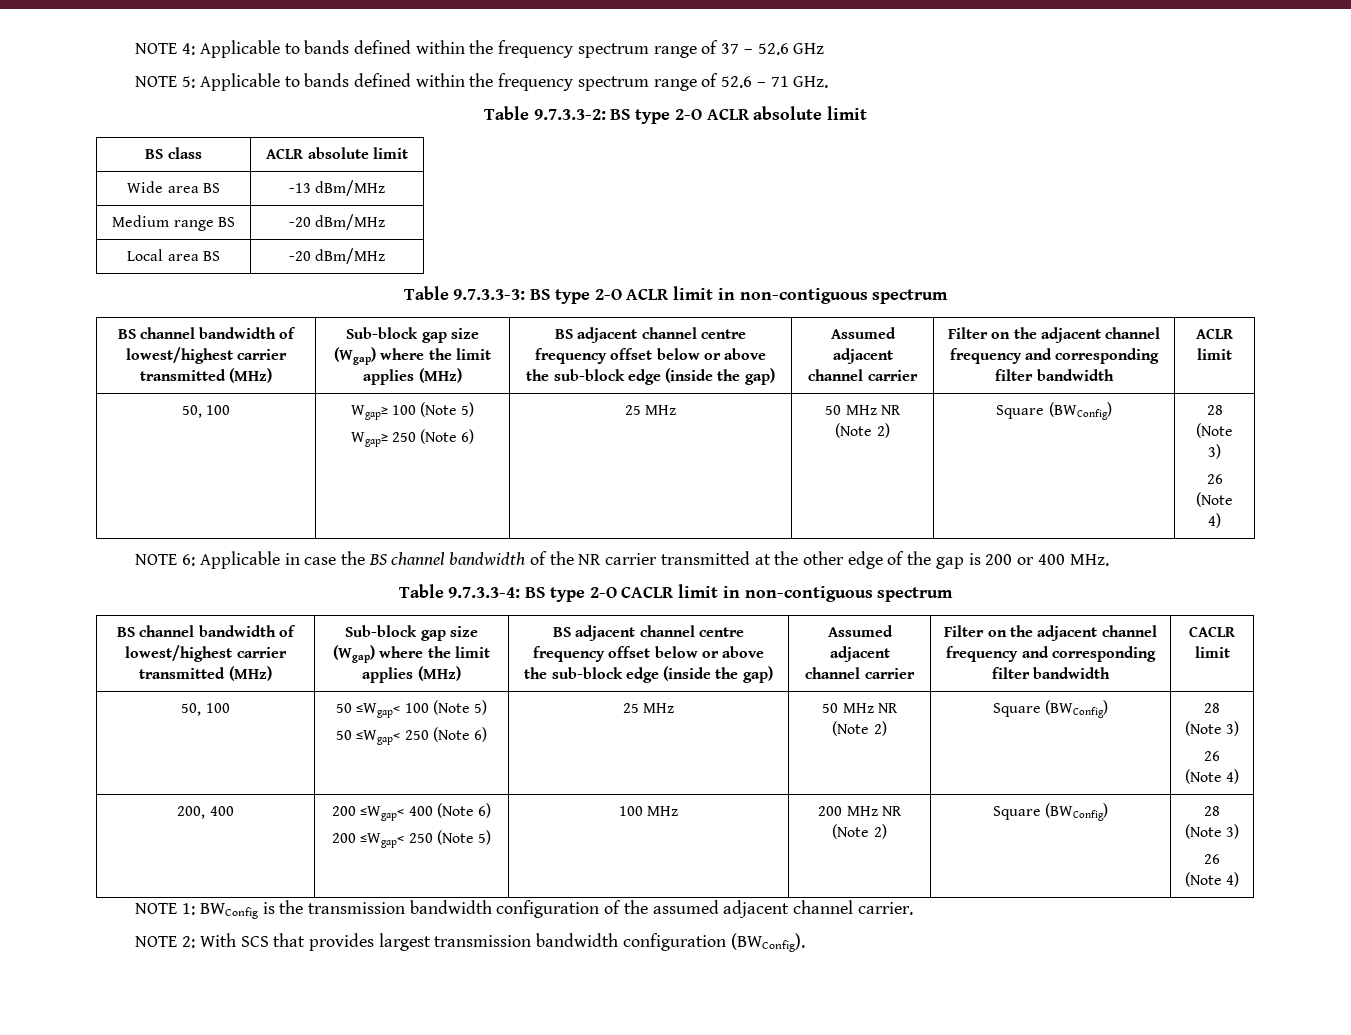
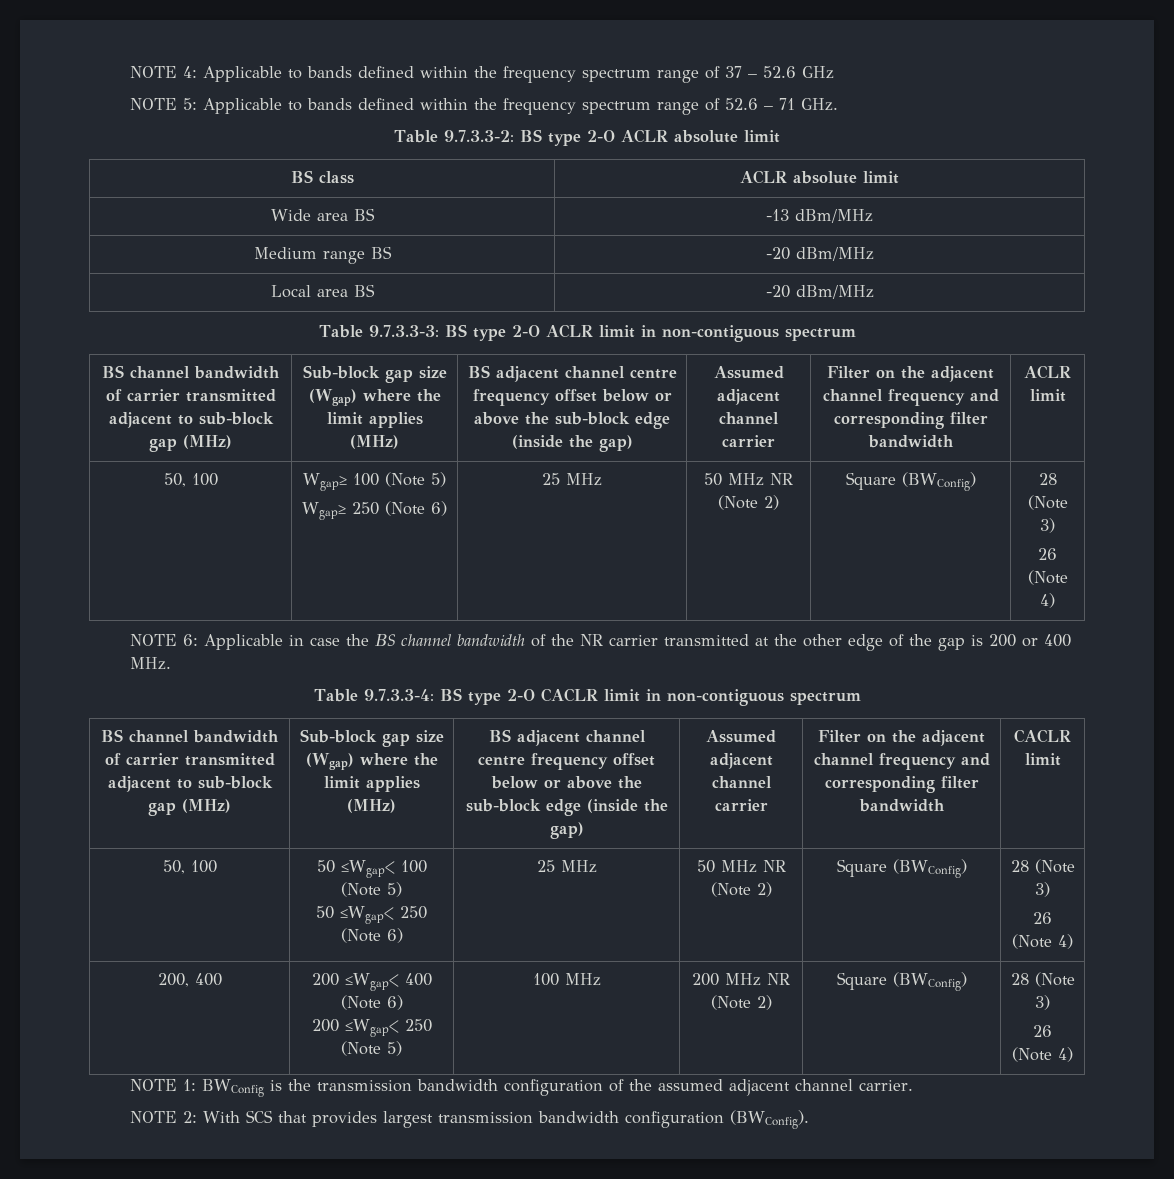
[125,347,288,364] [139,369,226,381] lowest/highest carrier transmitted -> [126,389,276,402] [108,412,274,428] [149,438,177,452] carrier transmitted adjacent to sub-block gap
[125,645,287,662] [139,667,226,679] lowest/highest carrier transmitted -> [125,753,275,766] [107,776,273,792] [148,802,176,816] carrier transmitted adjacent to sub-block gap

